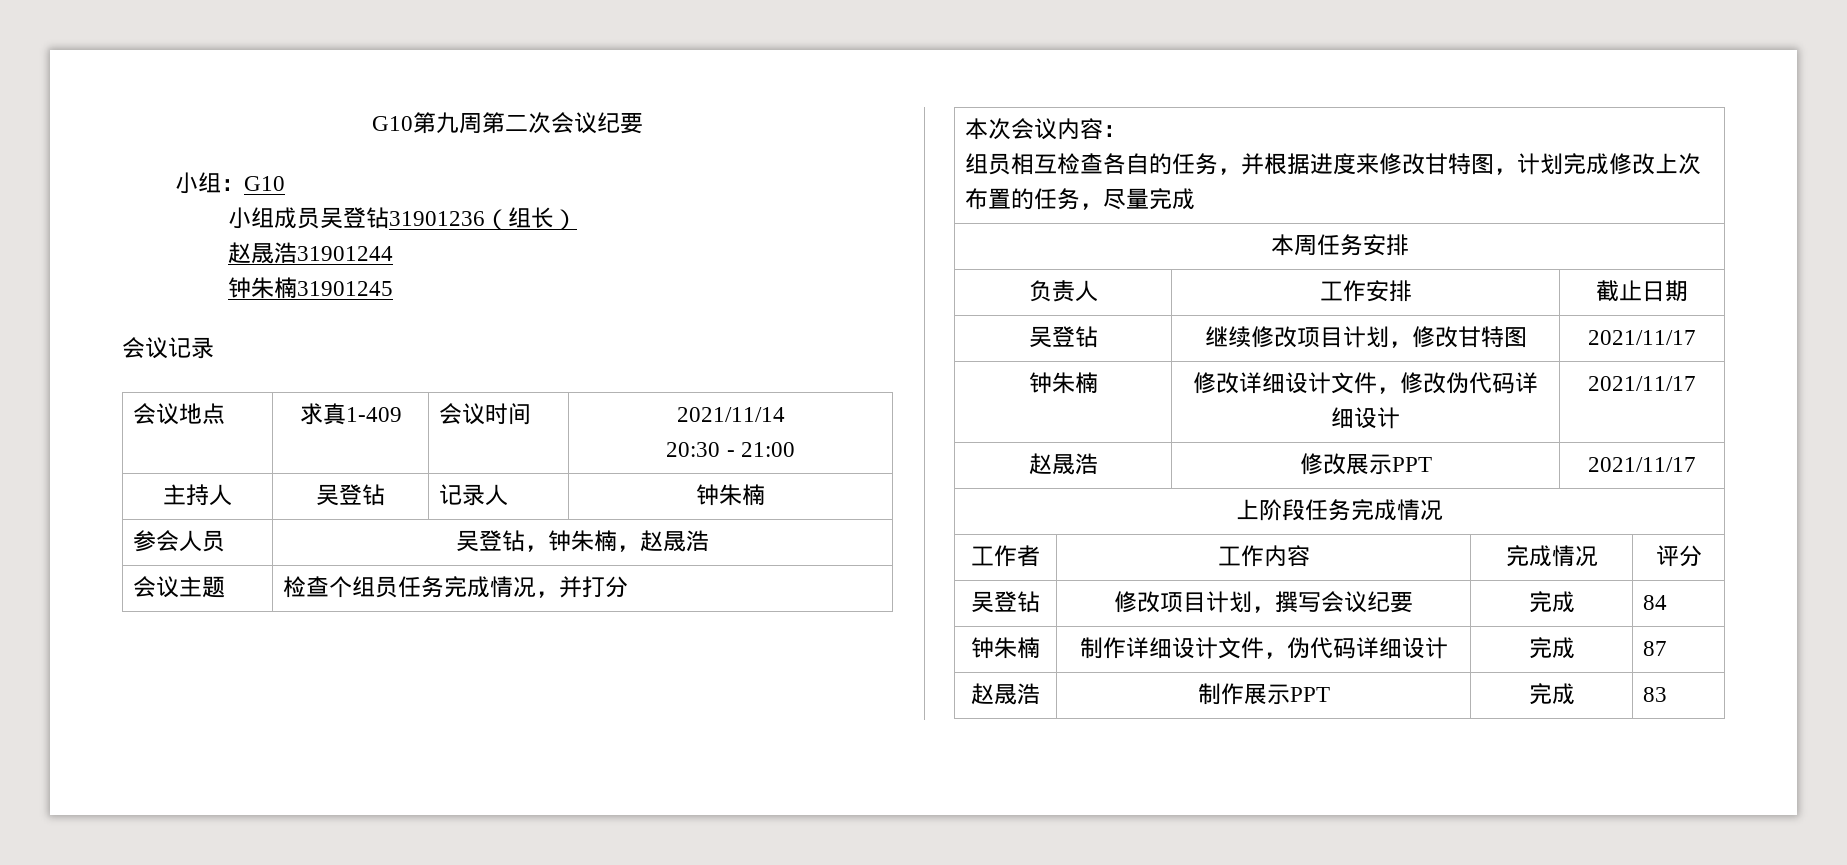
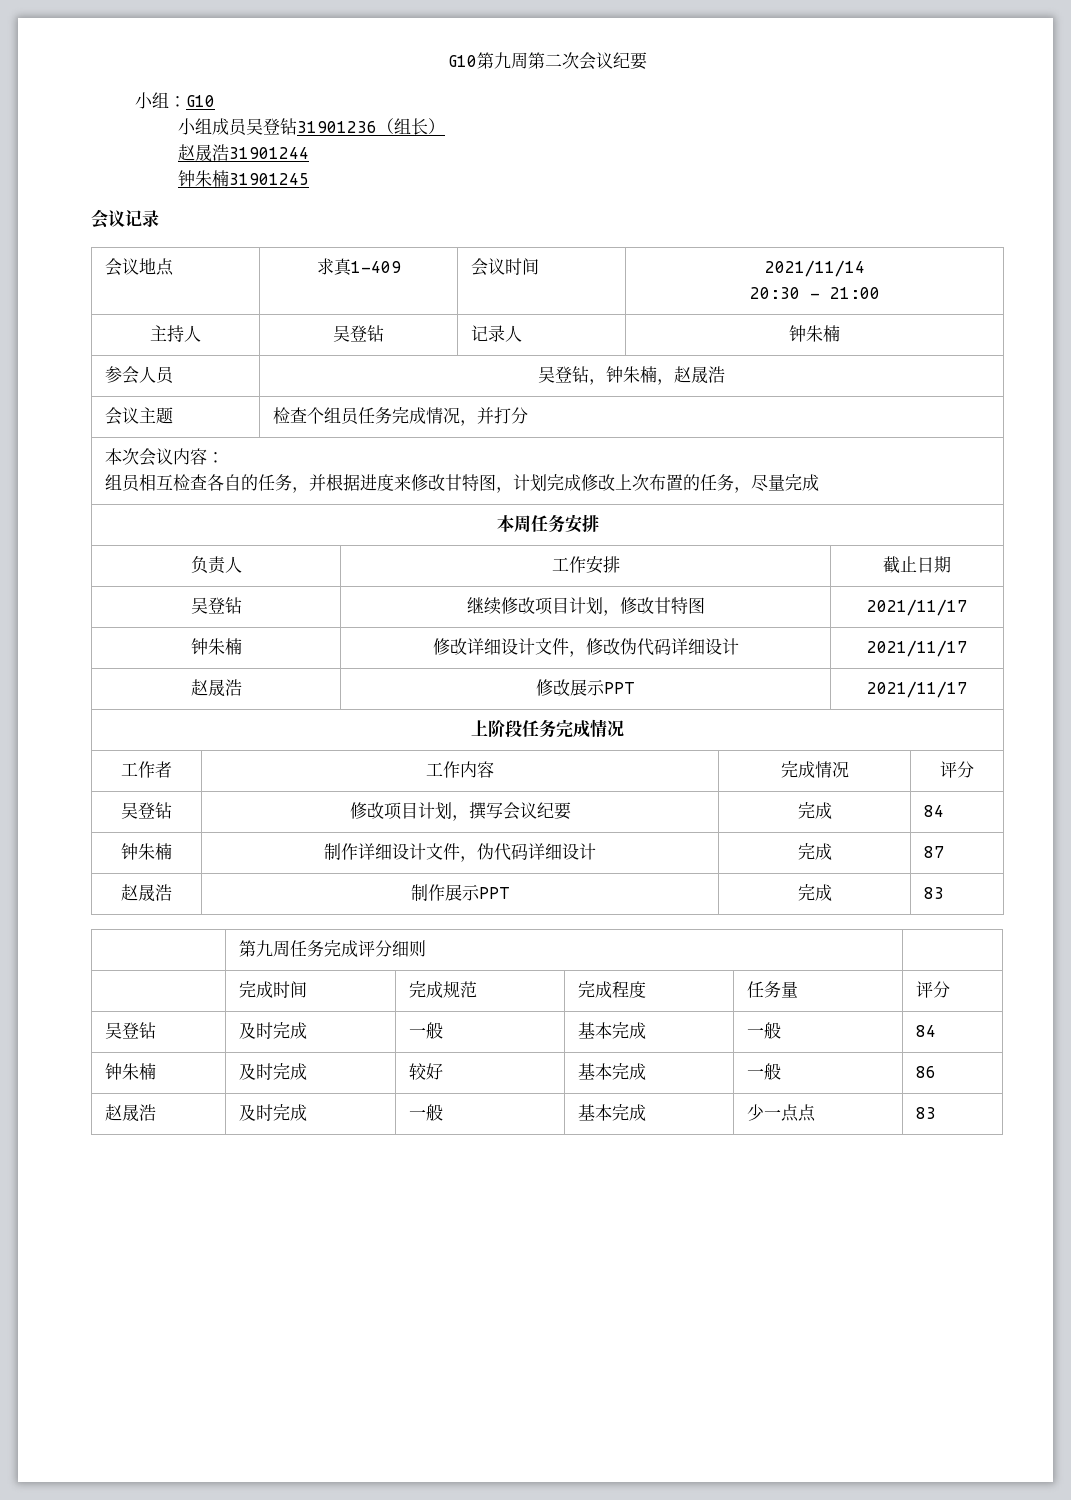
(1668, 694) none -> [238,940,426,957] [238,981,307,998] [408,981,477,998] [577,981,646,998] [746,981,798,998] [915,981,950,998] [104,1022,156,1039] [238,1022,307,1039] [408,1022,443,1039] [577,1022,646,1039] [746,1022,781,1039] [915,1025,936,1037] [104,1063,156,1080] [238,1063,307,1080] [408,1063,443,1080] [577,1063,646,1080] [746,1063,781,1080] [915,1066,936,1078] [104,1104,156,1122] [238,1104,307,1121] [408,1104,443,1121] [577,1104,646,1121] [746,1104,816,1122] [915,1107,936,1119] // | 第九周任务完成评分细则 | // | 完成时间 | 完成规范 | 完成程度 | 任务量 | 评分 // 吴登钻 | 及时完成 | 一般 | 基本完成 | 一般 | 84 // 钟朱楠 | 及时完成 | 较好 | 基本完成 | 一般 | 86 // 赵晟浩 | 及时完成 | 一般 | 基本完成 | 少一点点 | 83

